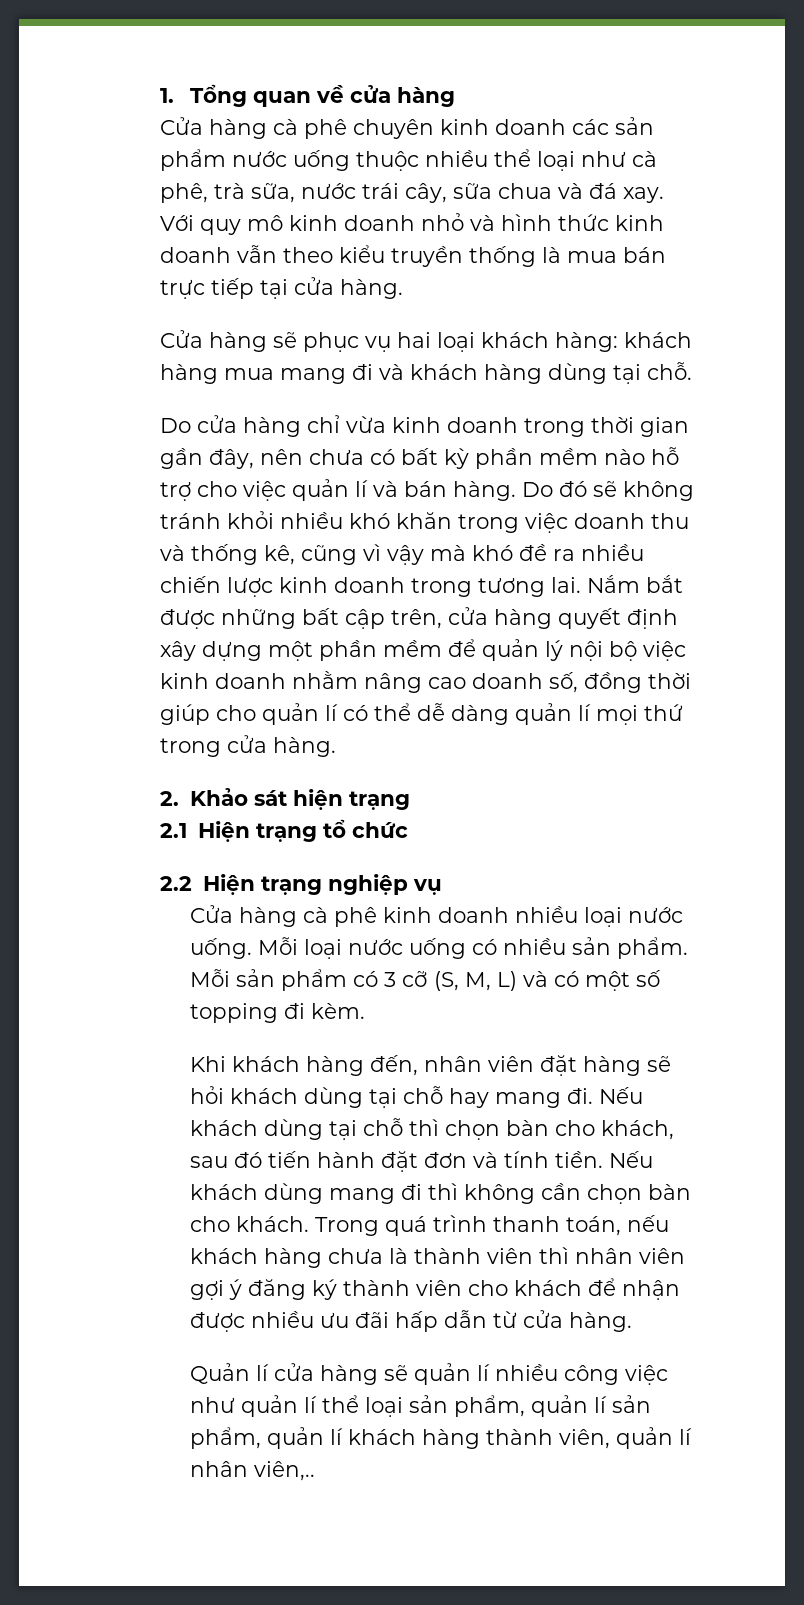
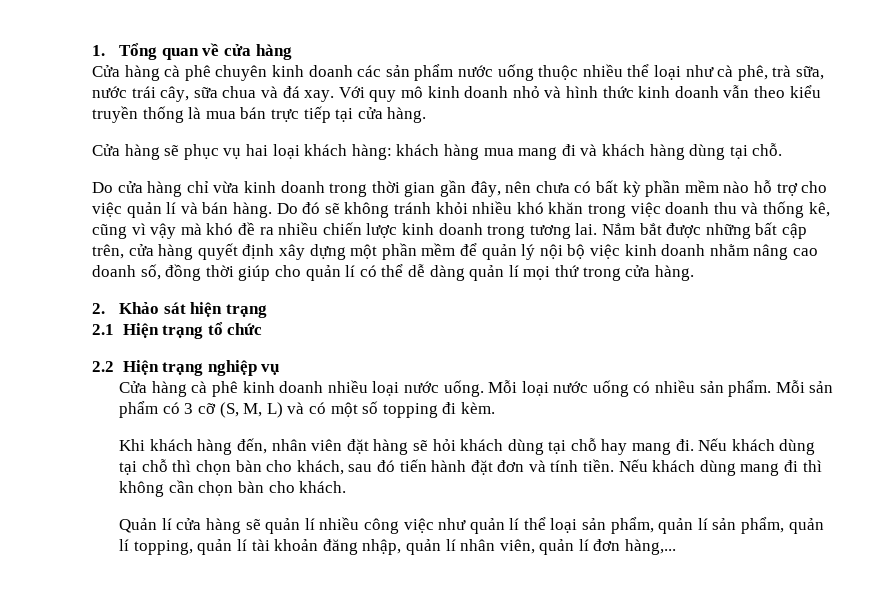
[314,1215,669,1236] [189,1247,685,1268] [189,1278,680,1300] [189,1310,632,1332] Trong quá trình thanh toán, nếu khách hàng chưa là thành viên thì nhân viên gợi ý đăng ký thành viên cho khách để nhận được nhiều ưu đãi hấp dẫn từ cửa hàng. -> (347, 487) none
[347,1429,553,1449] khách hàng thành -> [133,539,496,555] topping, quản lí tài khoản đăng nhập, quản lí nhân
[189,1461,315,1481] nhân viên,.. -> [593,539,677,555] đơn hàng,...

